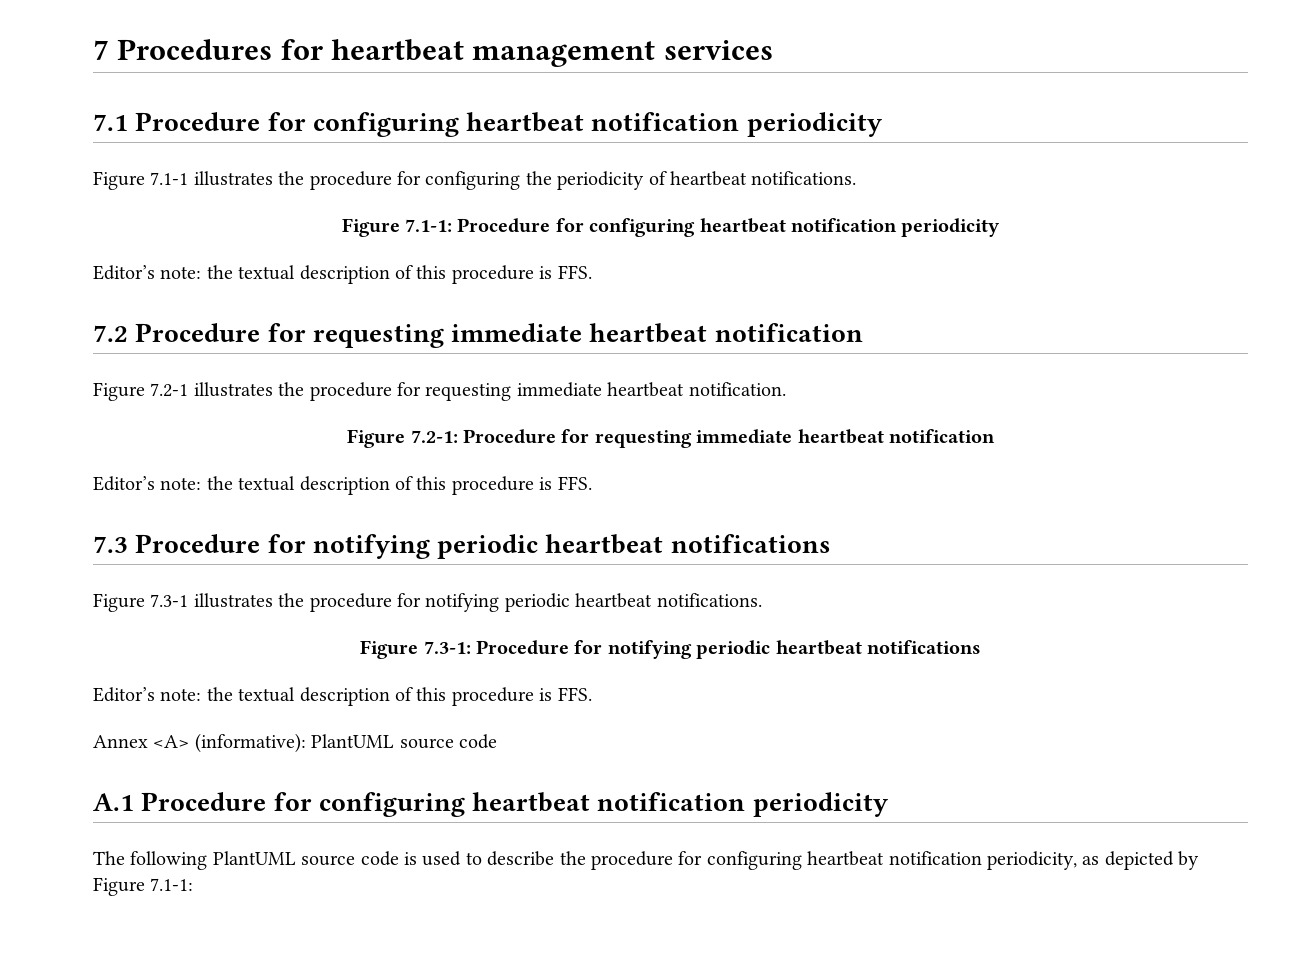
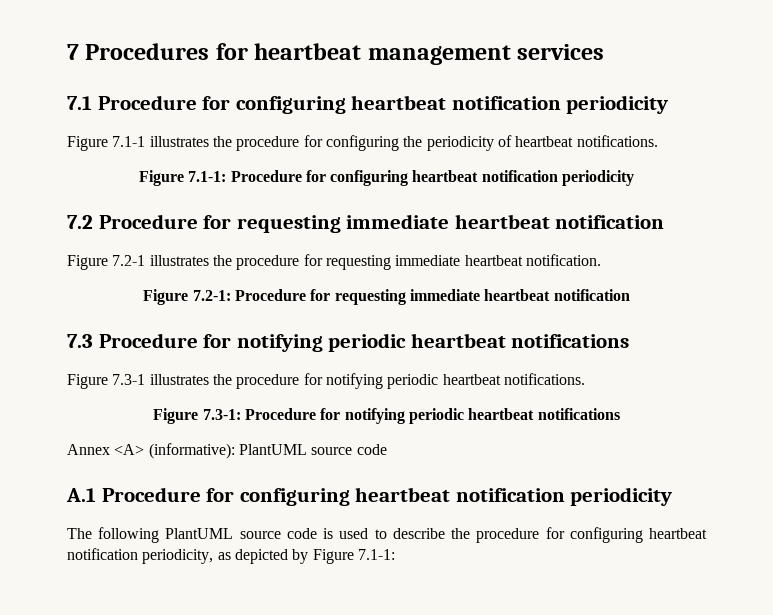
[93,265,592,284] // Editor’s note: the textual description of this procedure is FFS. -> (635, 178) none
[93,476,592,495] // Editor’s note: the textual description of this procedure is FFS. -> (630, 295) none
[93,687,592,706] // Editor’s note: the textual description of this procedure is FFS. -> (620, 414) none

